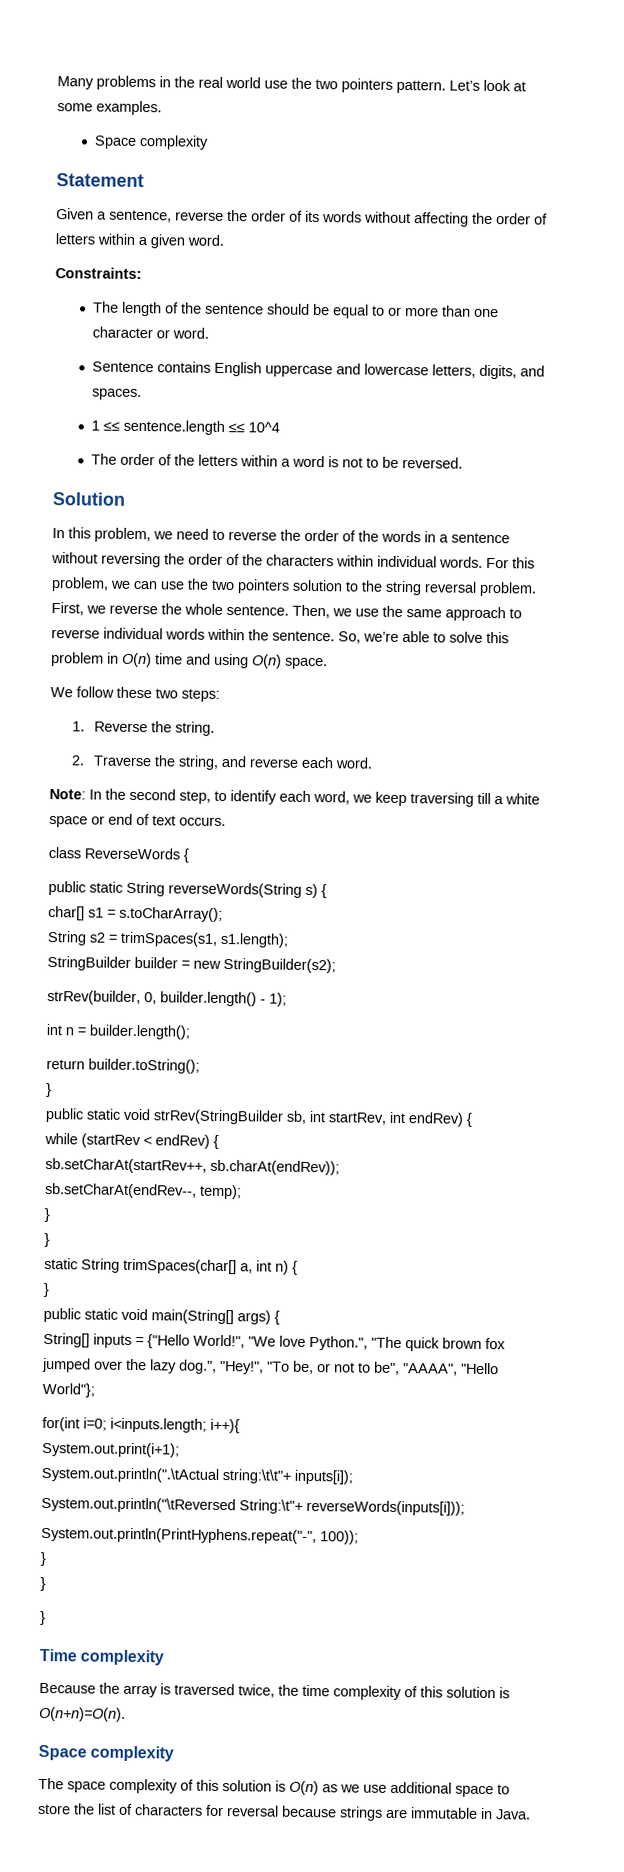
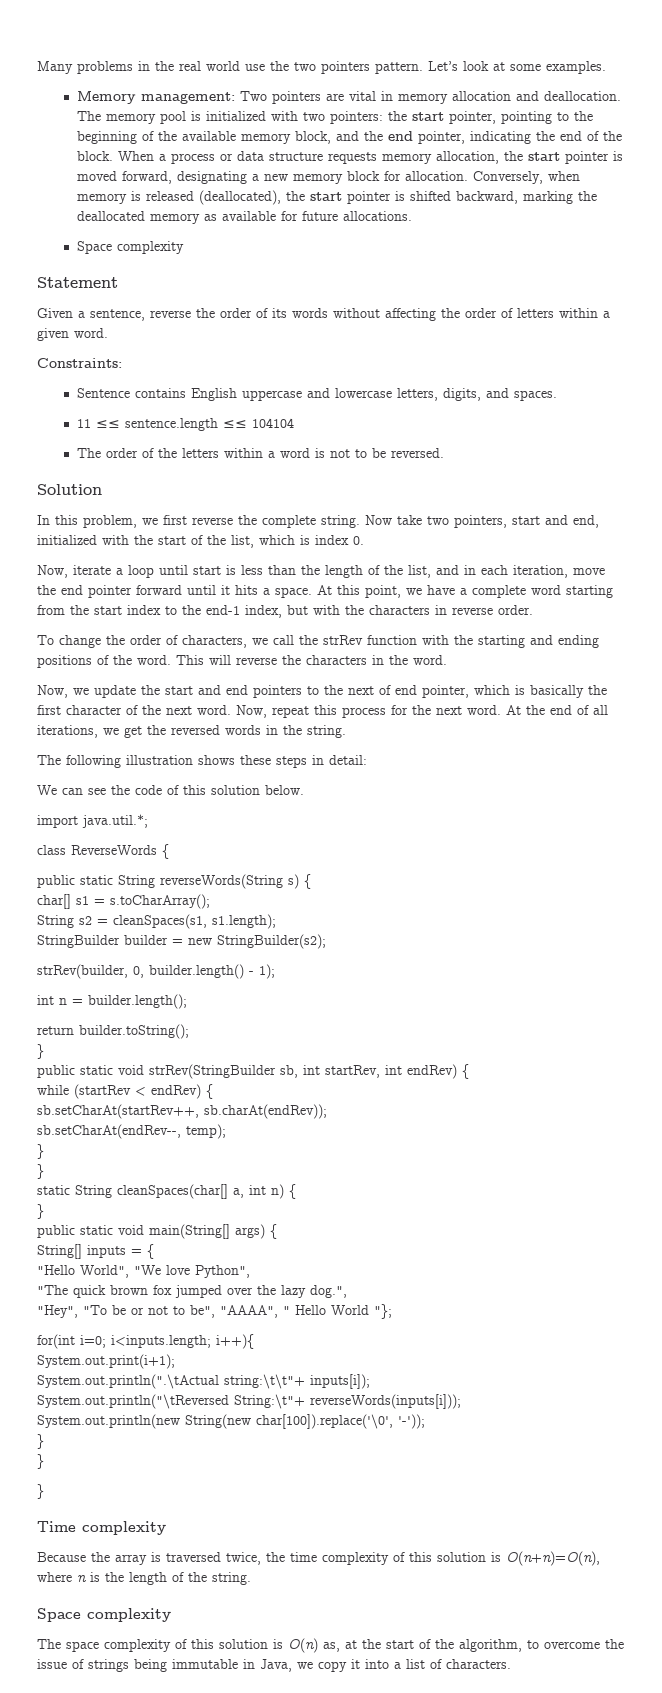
(162, 108) none -> [76,91,621,104] [76,111,593,124] [76,131,622,144] [76,151,623,164] [76,171,580,184] [76,190,597,205] [76,211,412,224] // Memory management: Two pointers are vital in memory allocation and deallocation. The memory pool is initialized with two pointers: the start pointer, pointing to the beginning of the available memory block, and the end pointer, indicating the end of the block. When a process or data structure requests memory allocation, the start pointer is moved forward, designating a new memory block for allocation. Conversely, when memory is released (deallocated), the start pointer is shifted backward, marking the deallocated memory as available for future allocations.
[93,301,500,319] [92,326,210,339] // The length of the sentence should be equal to or more than one character or word. -> (122, 363) none
[91,420,101,431] 1 -> [76,419,91,428] 11
[248,421,281,433] 10^4 -> [251,418,294,428] 104104
[176,528,510,544] [51,552,535,569] [51,577,537,597] [51,602,522,622] [51,627,509,644] [51,652,328,670] [50,686,220,702] [72,721,216,736] [71,755,374,770] [49,788,540,807] [49,813,226,828] need to reverse the order of the words in a sentence without reversing the order of the characters within individual words. For this problem, we can use the two pointers solution to the string reversal problem. First, we reverse the whole sentence. Then, we use the same approach to reverse individual words within the sentence. So, we’re able to solve this problem in O(n) time and using O(n) space. // We follow these two steps: // 1. Reverse the string. // 2. Traverse the string, and reverse each word. // Note: In the second step, to identify each word, we keep traversing till a white space or end of text occurs. -> [163,515,599,528] [37,535,364,548] [37,565,605,578] [37,585,613,598] [37,605,533,618] [37,635,599,648] [37,655,447,668] [37,685,607,698] [37,705,608,718] [37,725,346,738] [37,755,367,768] [37,785,304,795] [37,814,148,828] first reverse the complete string. Now take two pointers, start and end, initialized with the start of the list, which is index 0. // Now, iterate a loop until start is less than the length of the list, and in each iteration, move the end pointer forward until it hits a space. At this point, we have a complete word starting from the start index to the end-1 index, but with the characters in reverse order. // To change the order of characters, we call the strRev function with the starting and ending positions of the word. This will reverse the characters in the word. // Now, we update the start and end pointers to the next of end pointer, which is basically the first character of the next word. Now, repeat this process for the next word. At the end of all iterations, we get the reversed words in the string. // The following illustration shows these steps in detail: // We can see the code of this solution below. // import java.util.*;
[120,931,218,947] trimSpaces(s1, -> [113,914,207,929] cleanSpaces(s1,
[123,1258,237,1275] trimSpaces(char[] -> [117,1184,228,1199] cleanSpaces(char[]
[147,1334,245,1349] {"Hello World!", -> [147,1244,154,1259] [37,1265,129,1278] { // "Hello World",
[309,1335,368,1351] Python.", -> [195,1265,250,1278] Python", //
[220,1360,314,1375] "Hey!", "To be, -> [37,1305,126,1318] // "Hey", "To be
[461,1362,499,1375] [42,1382,95,1398] "Hello World"}; -> [283,1304,392,1319] " Hello World "};
[41,1526,359,1545] System.out.println(PrintHyphens.repeat("-", 100)); -> [37,1414,425,1429] System.out.println(new String(new char[100]).replace('\0', '-'));
[39,1706,126,1722] O(n+n)=O(n). -> [506,1551,600,1566] [37,1572,251,1585] O(n+n)=O(n), where n is the length of the string.
[322,1781,510,1798] [38,1803,531,1821] as we use additional space to store the list of characters for reversal because strings are immutable in Java. -> [323,1639,624,1652] [37,1659,511,1672] as, at the start of the algorithm, to overcome the issue of strings being immutable in Java, we copy it into a list of characters.

